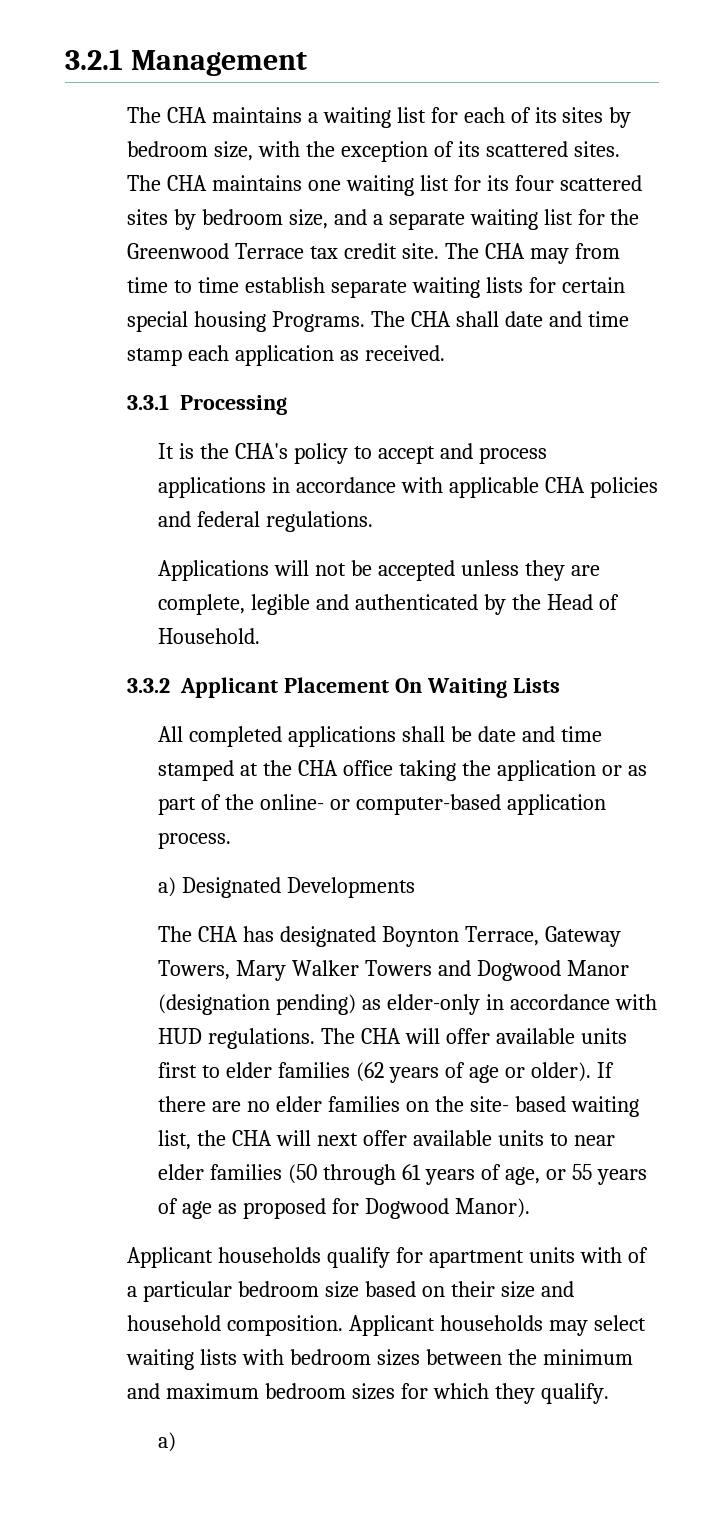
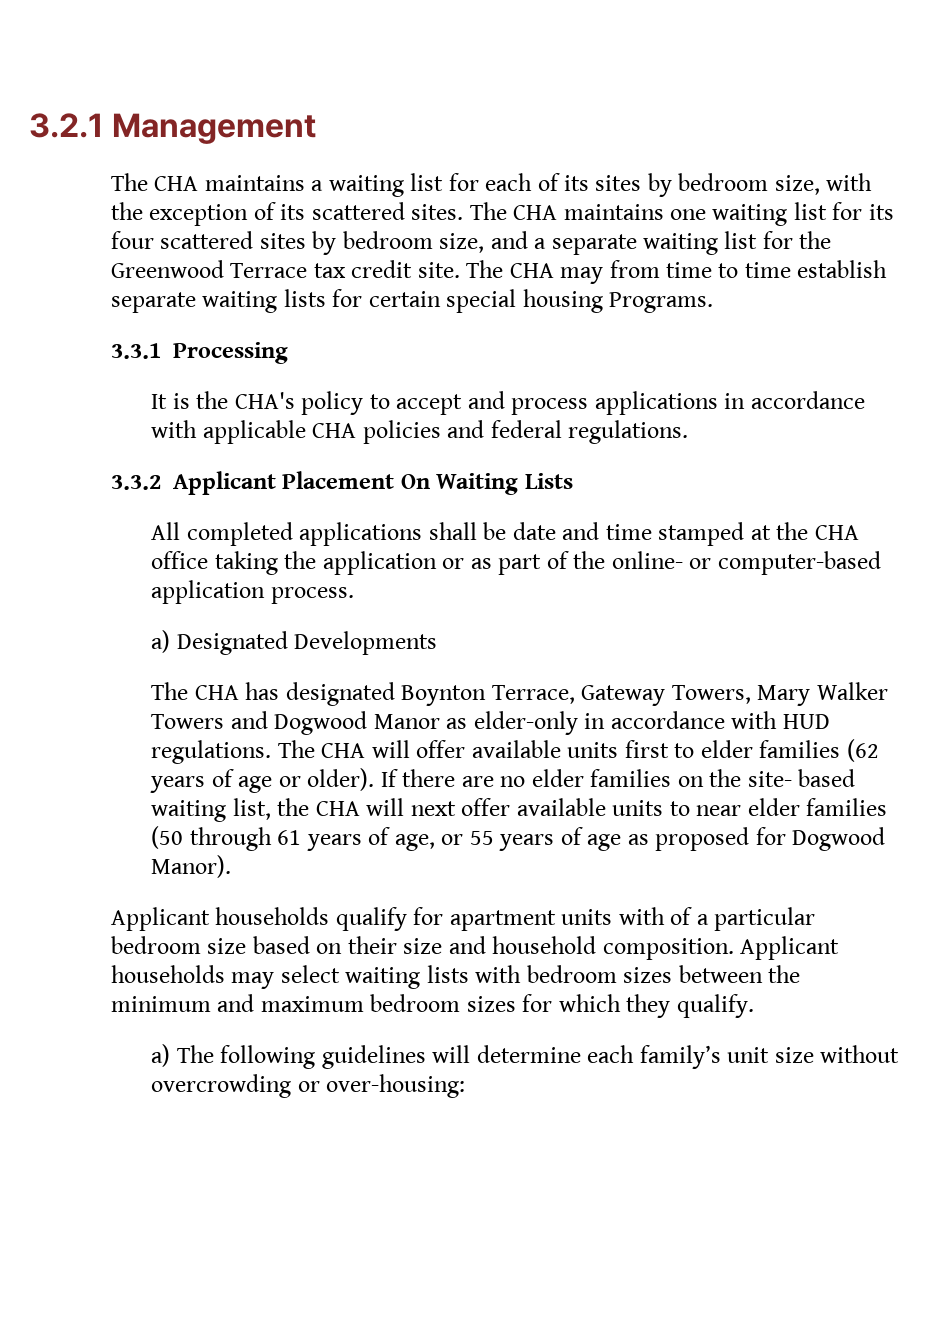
[370,311,629,327] [127,345,445,366] The CHA shall date and time stamp each application as received. -> (714, 302) none
[158,560,600,581] [158,594,619,615] [158,628,261,644] // Applications will not be accepted unless they are complete, legible and authenticated by the Head of Household. -> (689, 432) none
[158,994,357,1015] (designation pending) -> (440, 721) none
(177, 1442) none -> [176,1045,900,1069] [151,1074,466,1098] The following guidelines will determine each family’s unit size without overcrowding or over-housing:

